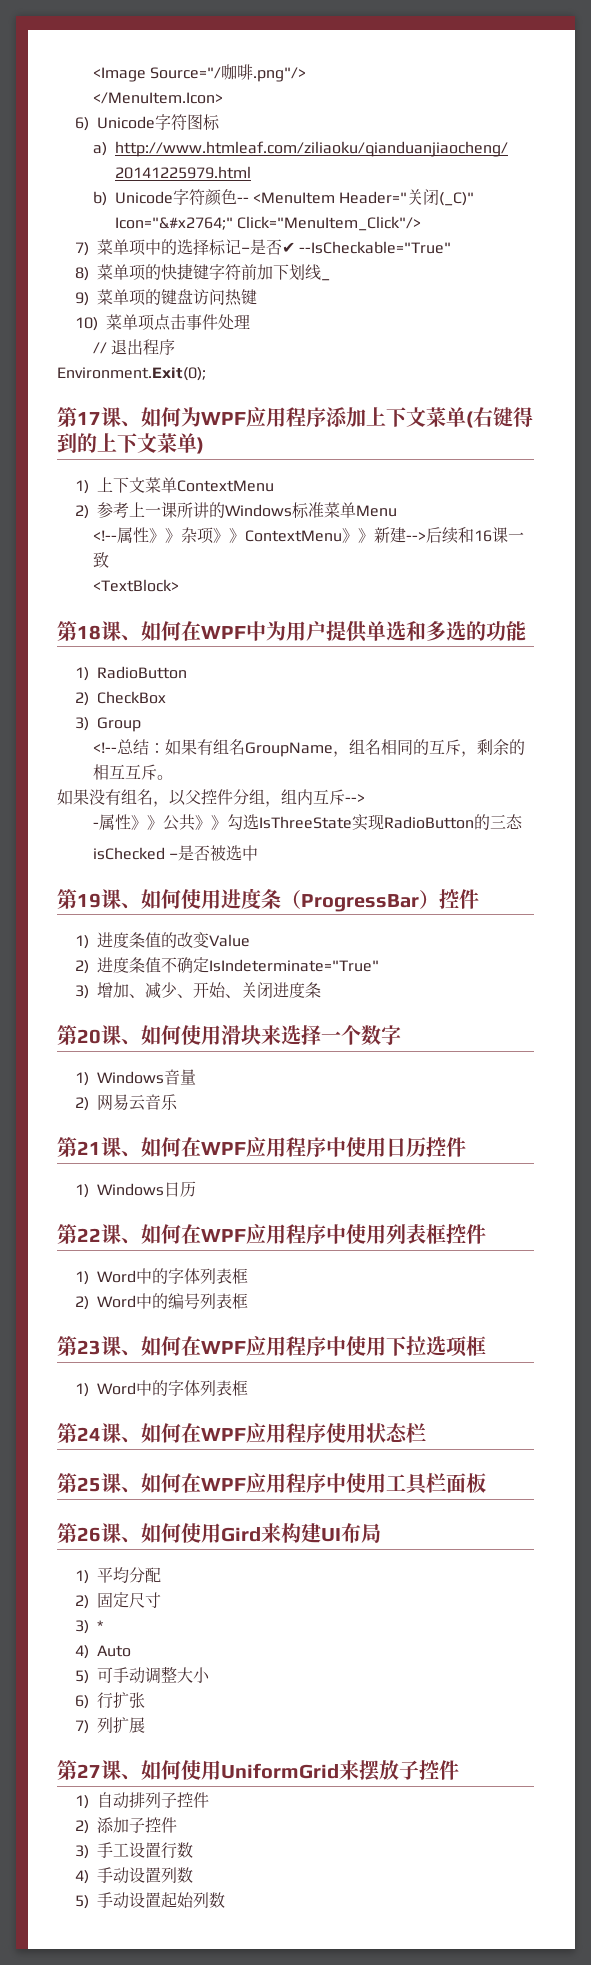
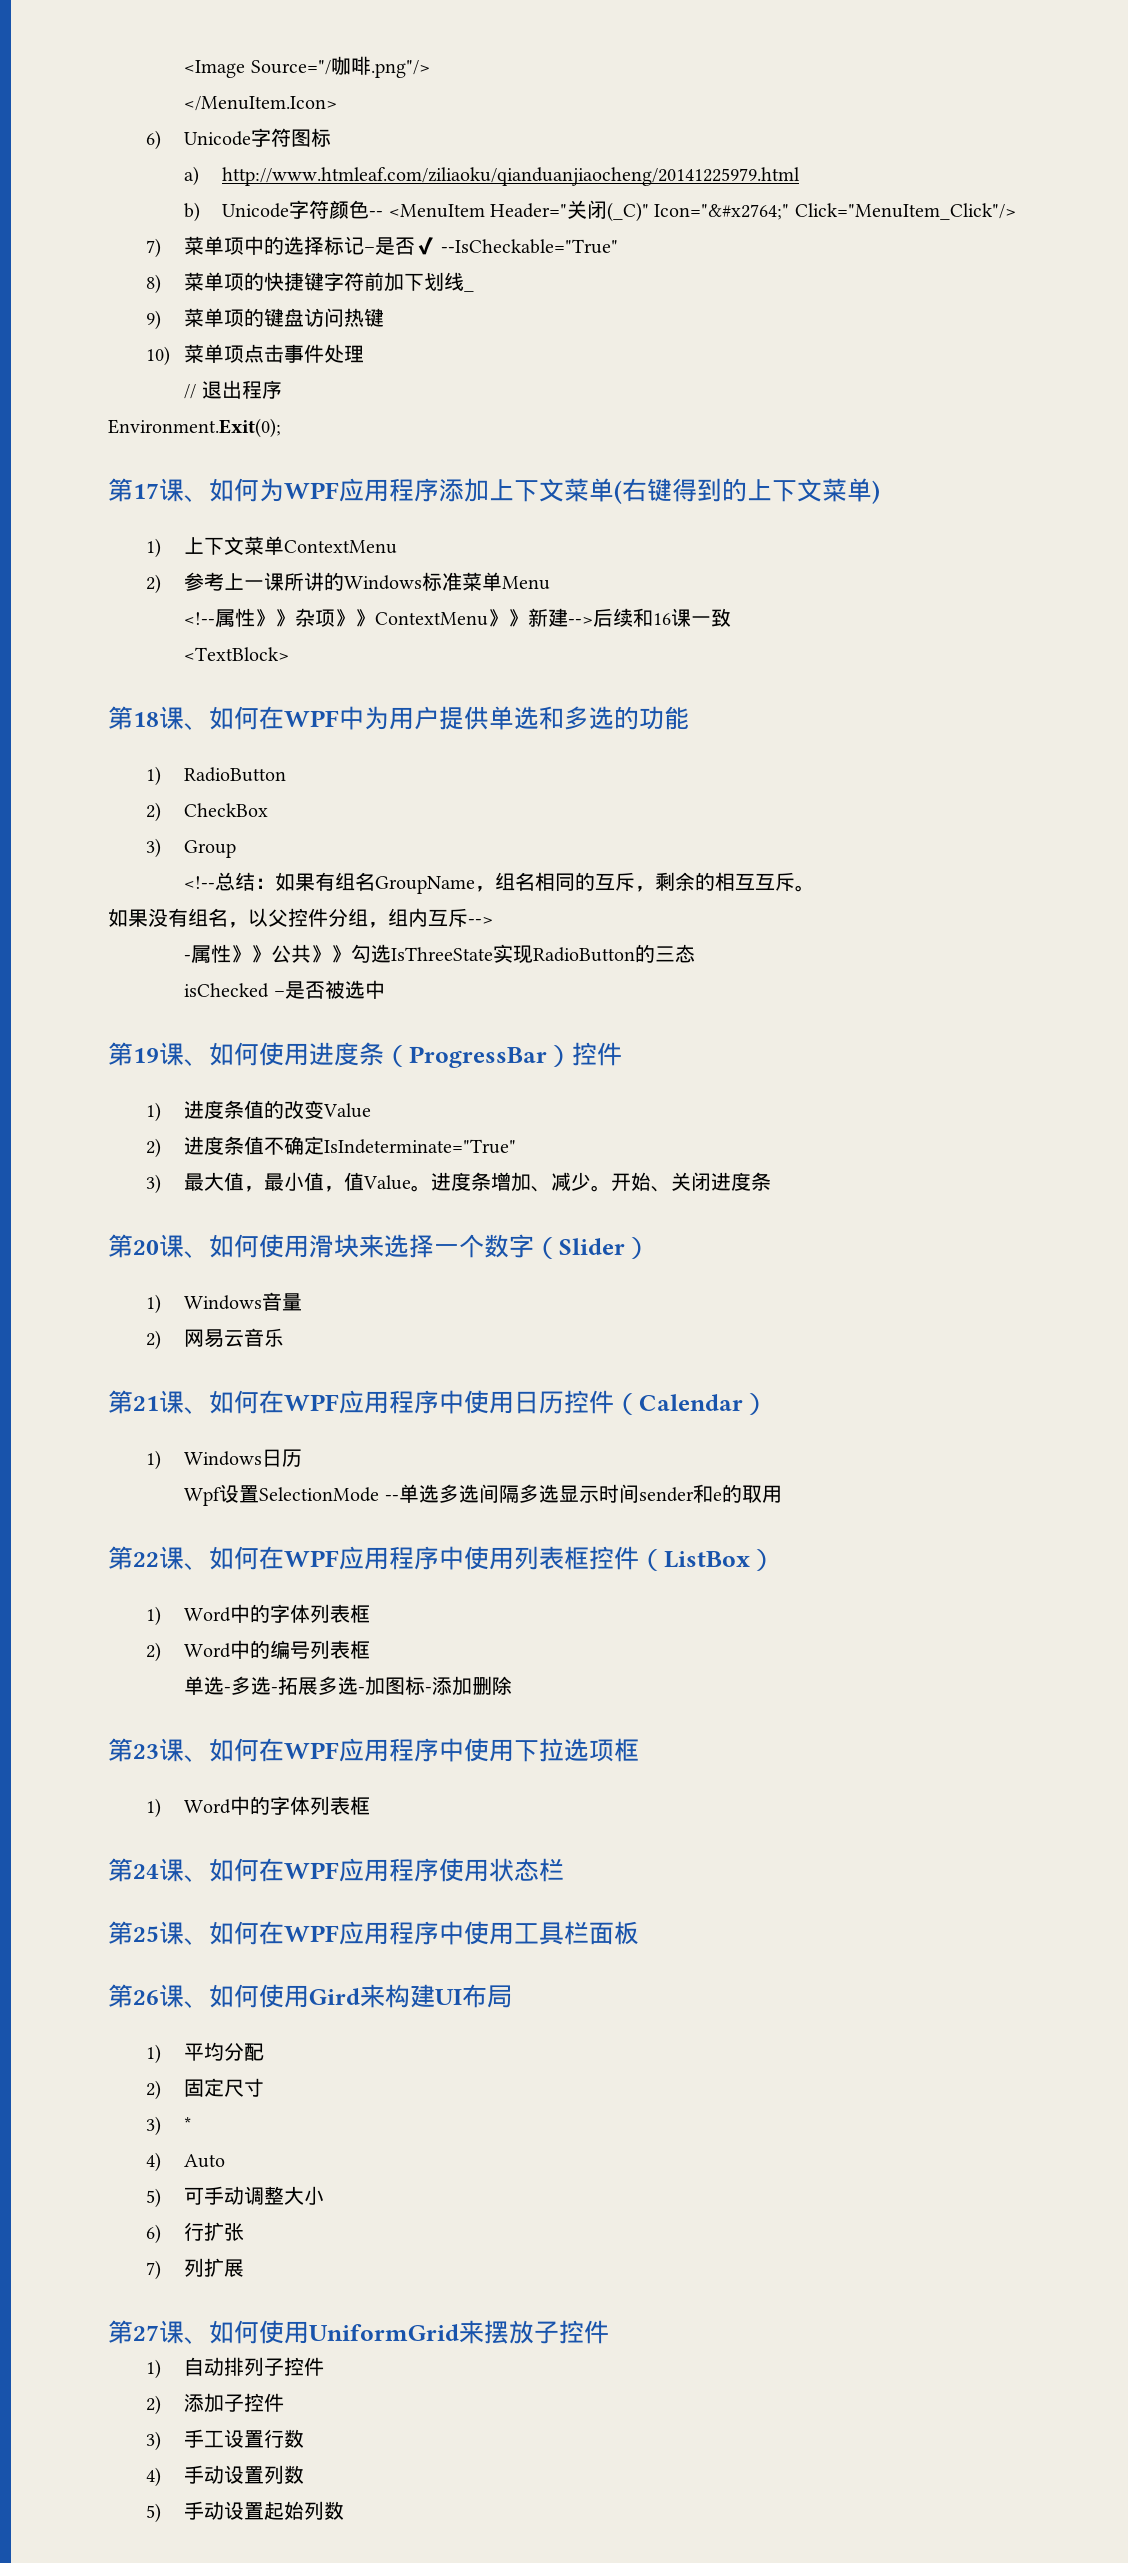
(89, 992) none -> [184,1172,492,1192] 最大值，最小值，值Value。进度条
[176,994,193,998] 、 -> [591,1185,612,1192] 。
(401, 1035) none -> [534,1237,650,1259] （Slider）
(466, 1147) none -> [614,1393,768,1415] （Calendar）
(196, 1189) none -> [184,1484,782,1506] // Wpf设置SelectionMode --单选多选间隔多选显示时间sender和e的取用
(486, 1234) none -> [639,1549,775,1571] （ListBox）
(248, 1301) none -> [184,1676,513,1696] // 单选-多选-拓展多选-加图标-添加删除

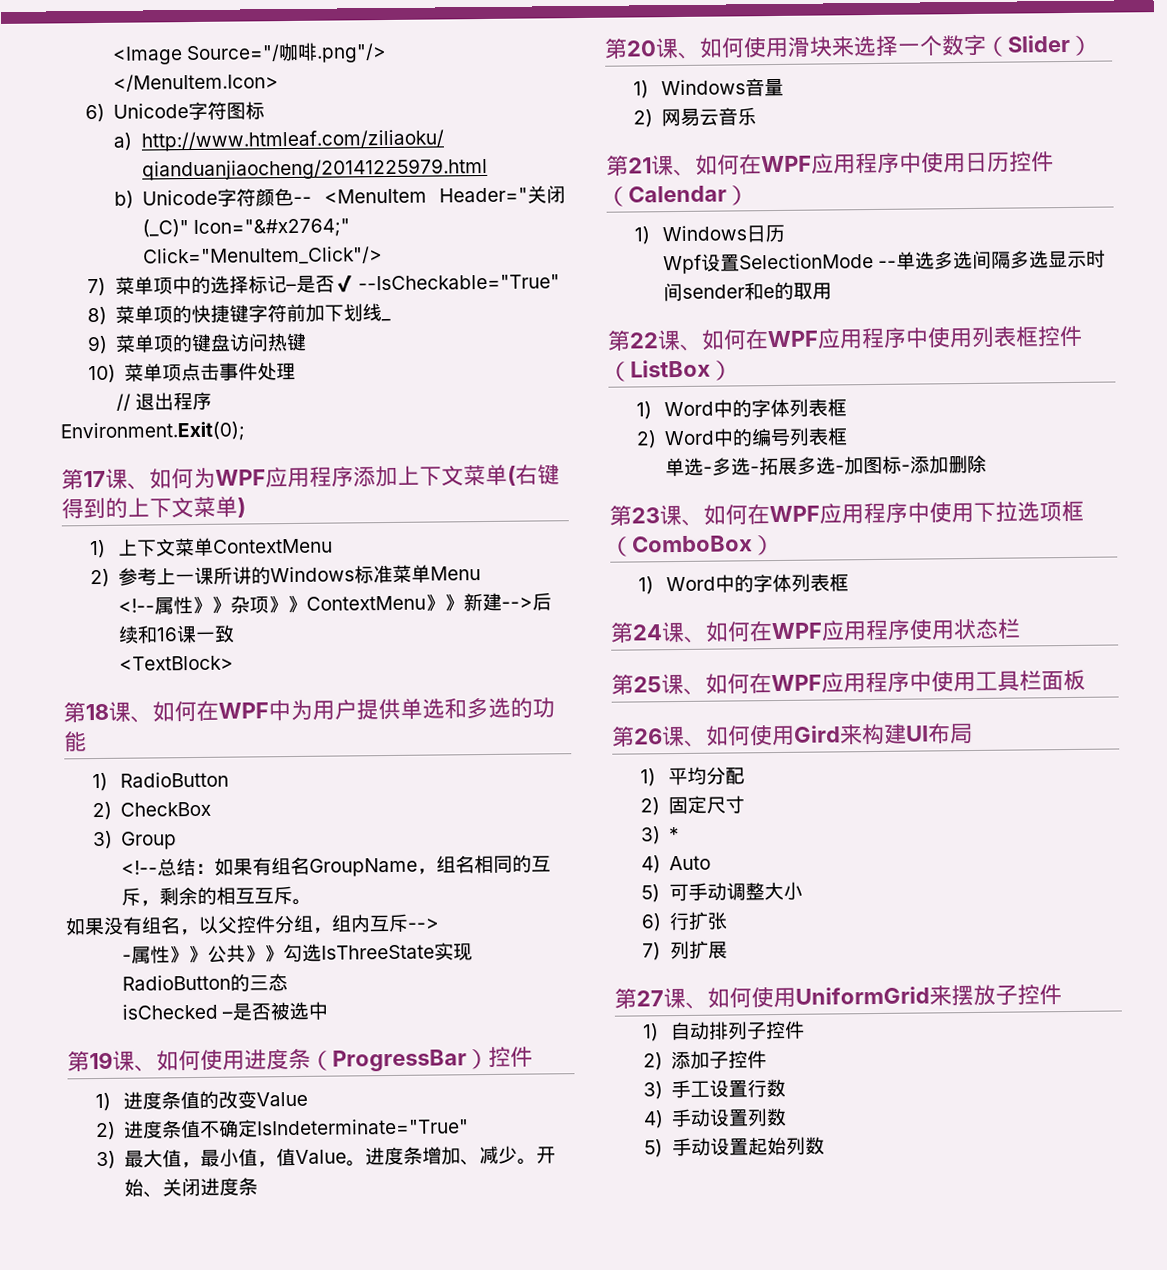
(639, 1750) none -> [609,535,775,557] （ComboBox）

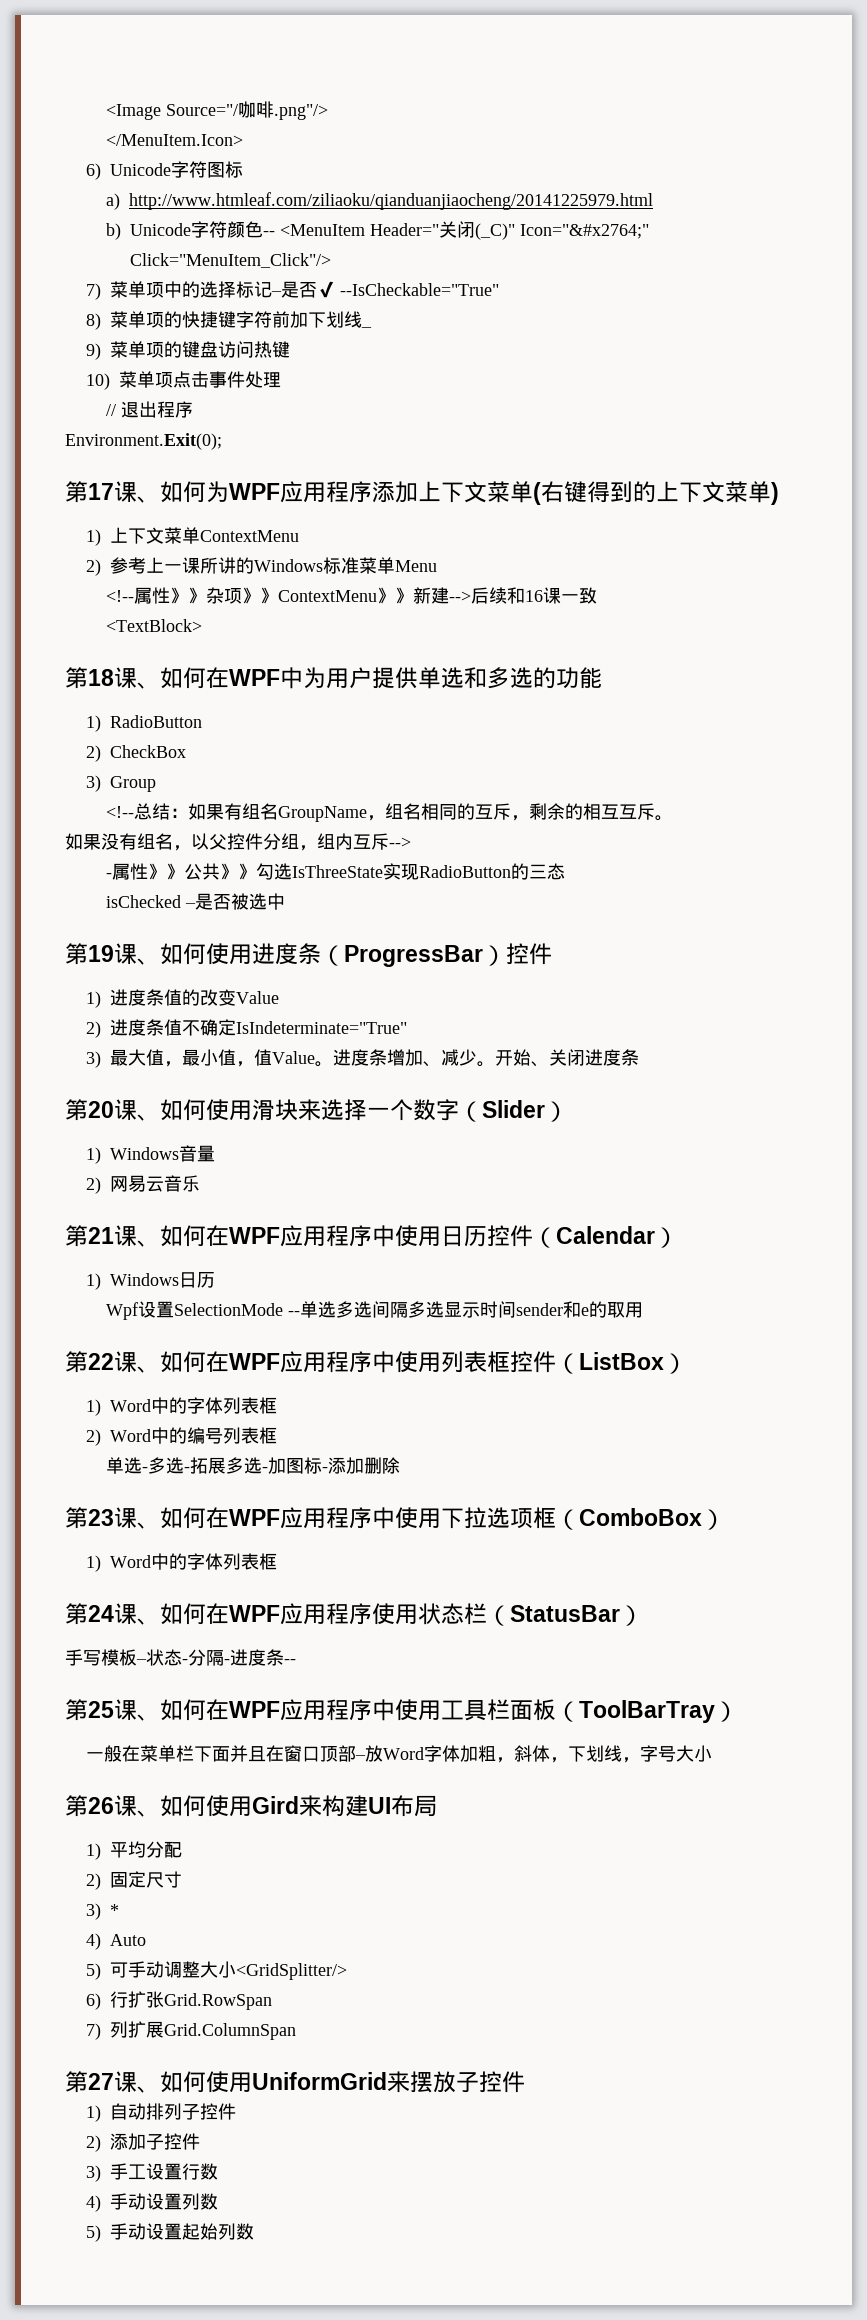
(1021, 628) none -> [487,1605,643,1626] [65,1649,296,1666] （StatusBar） // 手写模板–状态-分隔-进度条--
(1086, 680) none -> [556,1700,738,1723] [85,1745,712,1763] （ToolBarTray） // 一般在菜单栏下面并且在窗口顶部–放Word字体加粗，斜体，下划线，字号大小
(803, 890) none -> [235,1963,347,1980] <GridSplitter/>
(729, 920) none -> [163,1993,272,2010] Grid.RowSpan
(728, 950) none -> [163,2023,296,2040] Grid.ColumnSpan

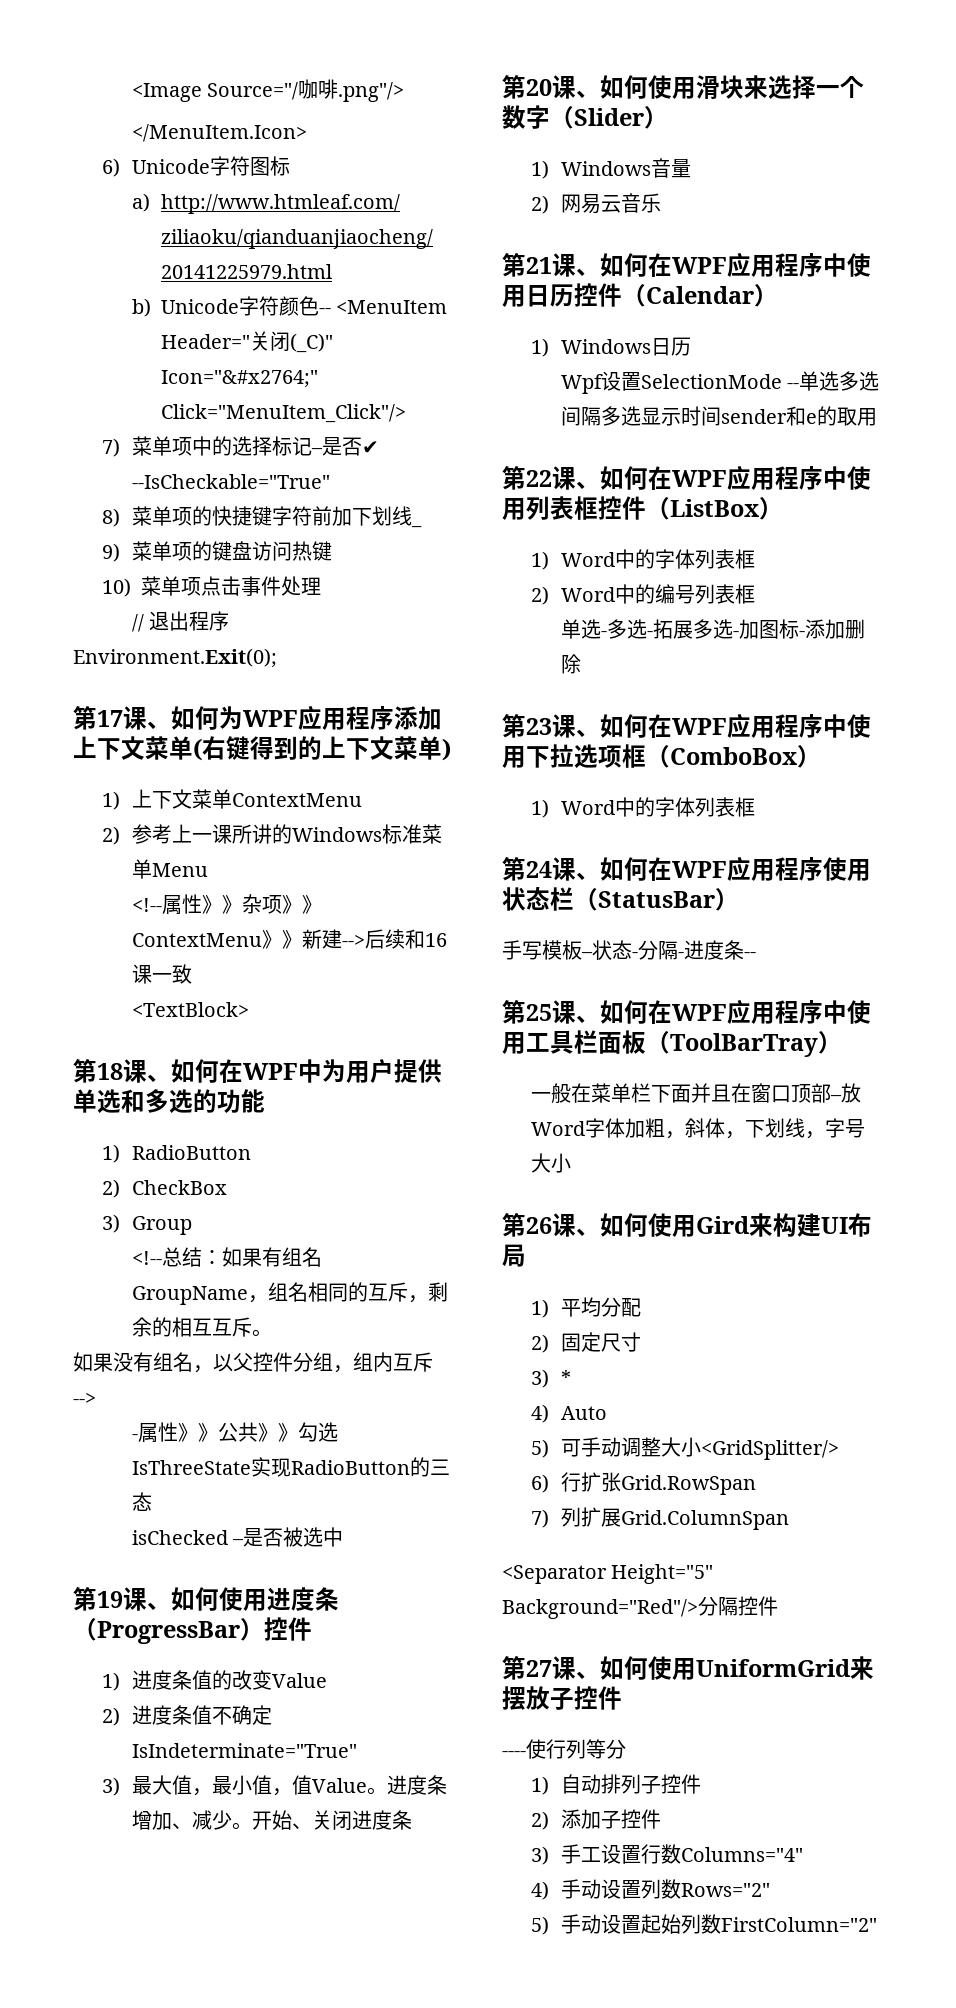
(296, 2031) none -> [502,1564,714,1584] [502,1596,778,1619] // <Separator Height="5" Background="Red"/>分隔控件
(525, 2082) none -> [502,1739,626,1759] // ----使行列等分
(218, 2171) none -> [680,1847,803,1862] Columns="4"
(218, 2201) none -> [680,1883,770,1897] Rows="2"
(254, 2231) none -> [720,1917,877,1932] FirstColumn="2"

